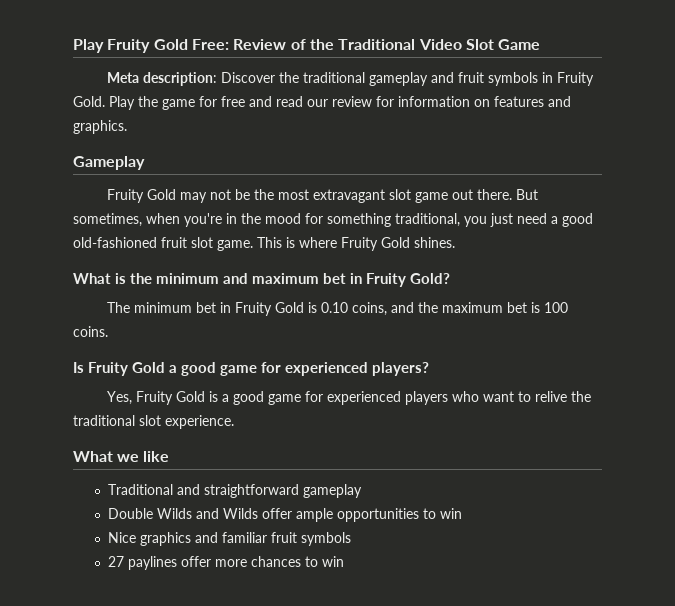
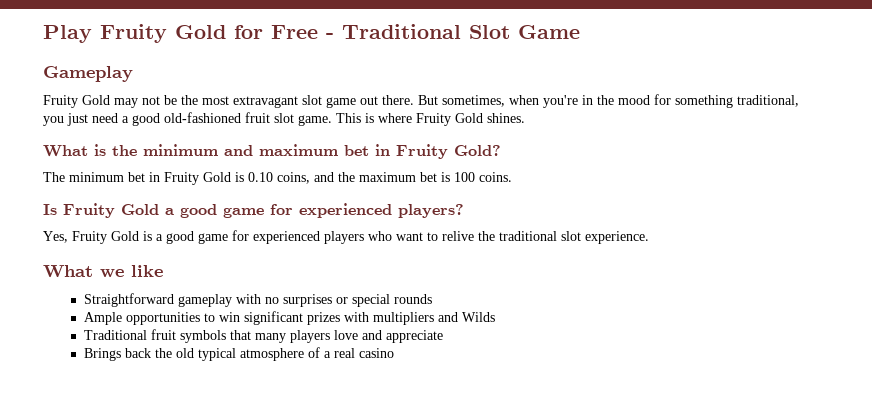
[191,39,541,50] [106,72,594,86] [73,96,571,110] [73,120,127,134] Free: Review of the Traditional Video Slot Game // Meta description: Discover the traditional gameplay and fruit symbols in Fruity Gold. Play the game for free and read our review for information on features and graphics. -> [234,24,580,39] for Free - Traditional Slot Game
[107,484,362,498] [107,508,462,522] [107,532,351,546] [107,556,344,570] Traditional and straightforward gameplay // Double Wilds and Wilds offer ample opportunities to win // Nice graphics and familiar fruit symbols // 27 paylines offer more chances to win -> [83,293,432,307] [83,311,495,325] [83,329,443,343] [83,347,394,361] Straightforward gameplay with no surprises or special rounds // Ample opportunities to win significant prizes with multipliers and Wilds // Traditional fruit symbols that many players love and appreciate // Brings back the old typical atmosphere of a real casino

